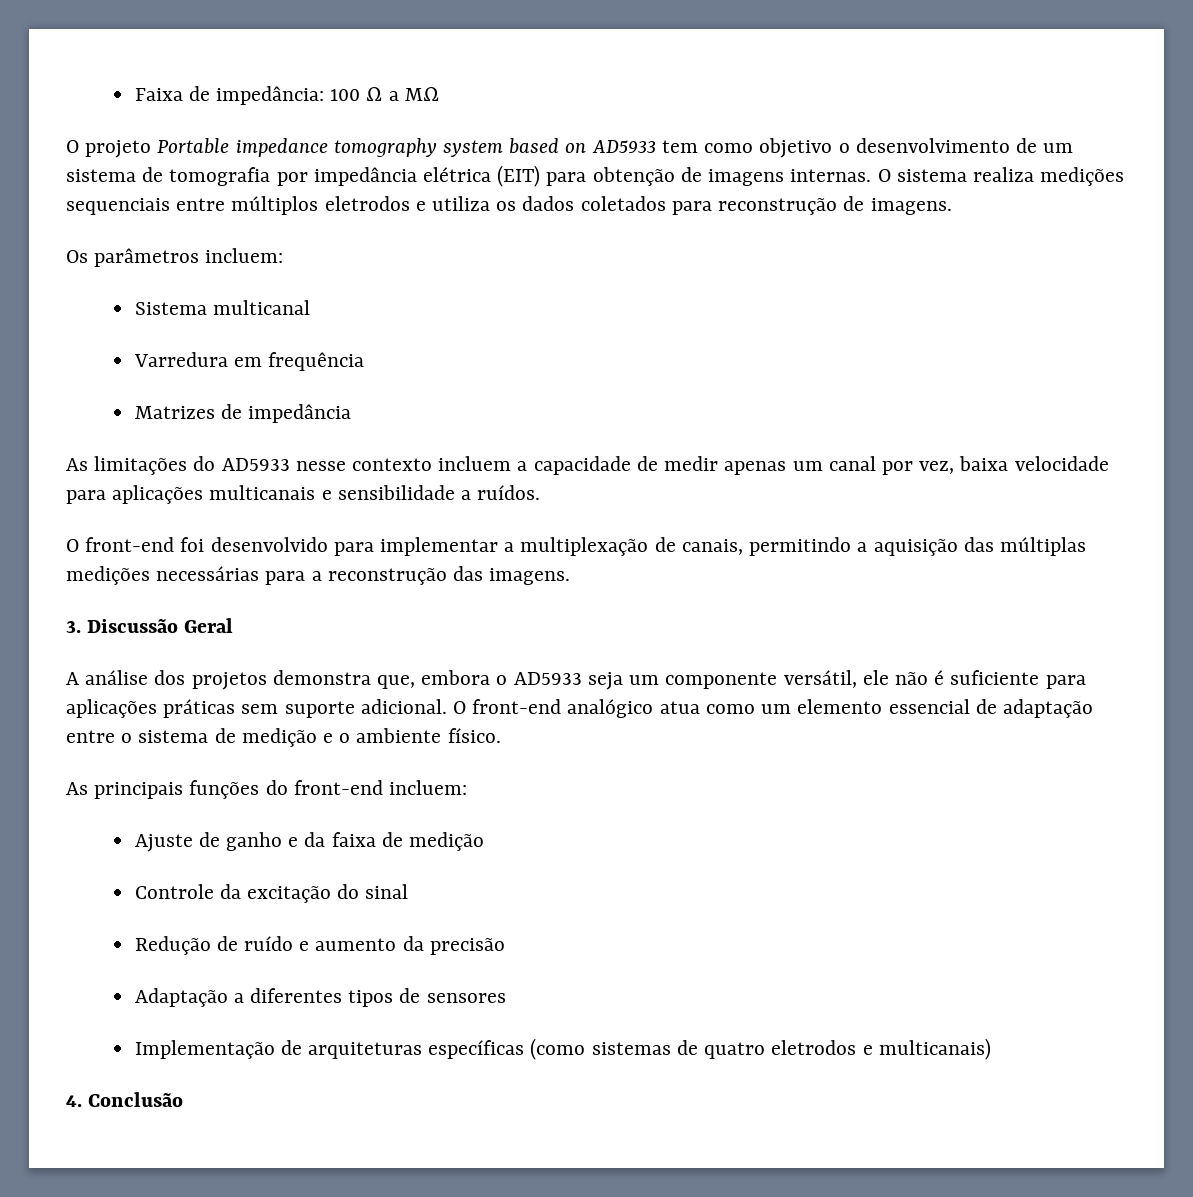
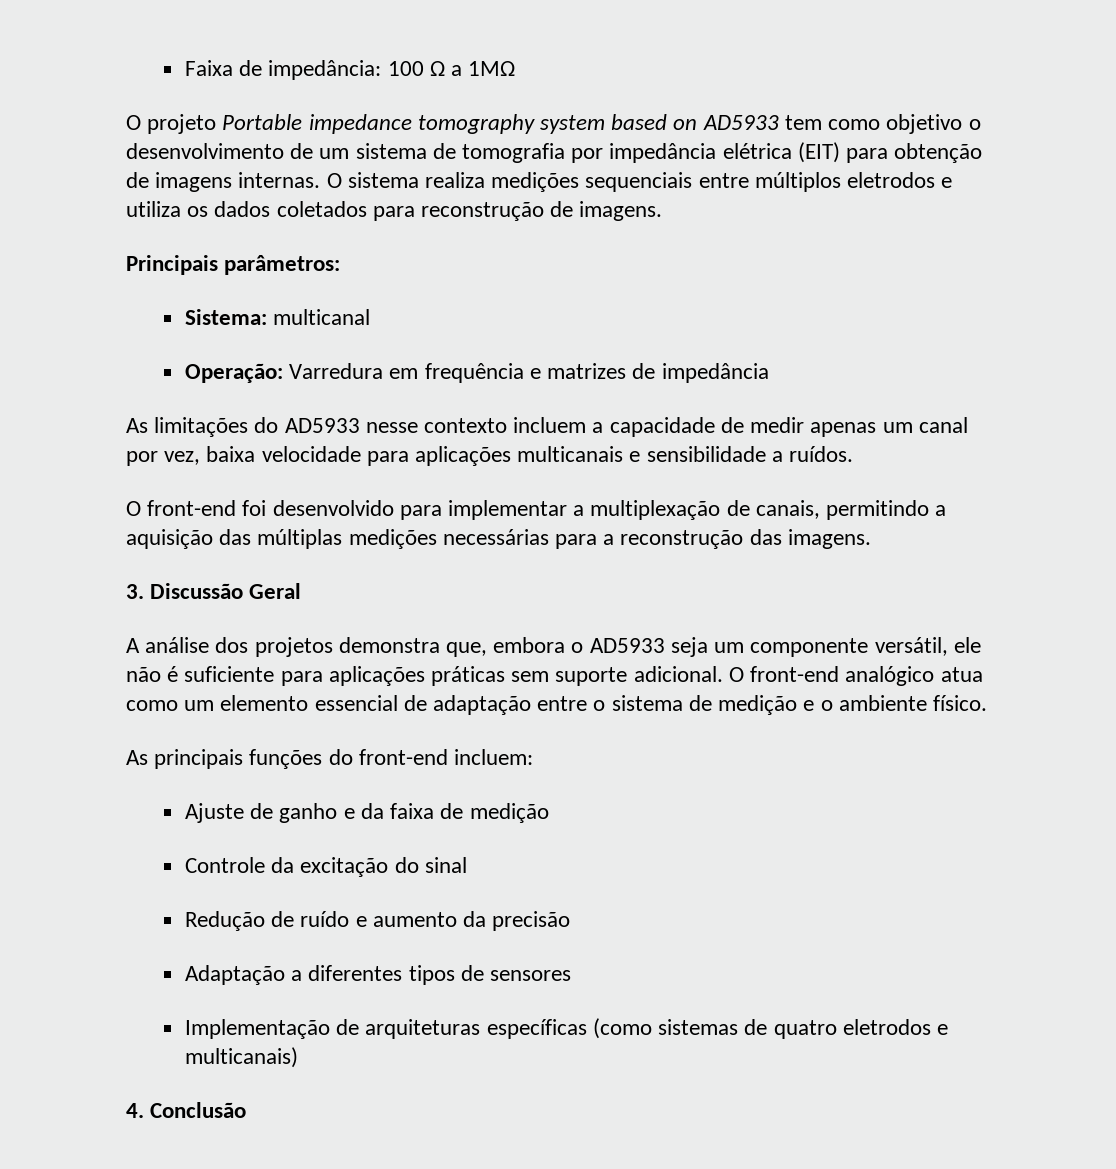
[404,87,439,101] MΩ -> [468,61,516,76] 1MΩ
[66,248,284,267] [134,302,207,315] Os parâmetros incluem: // Sistema -> [126,255,341,275] [185,309,268,325] Principais parâmetros: // Sistema:
(310, 307) none -> [185,363,284,383] Operação:
[134,406,215,419] // Matrizes -> [529,363,627,379] e matrizes

